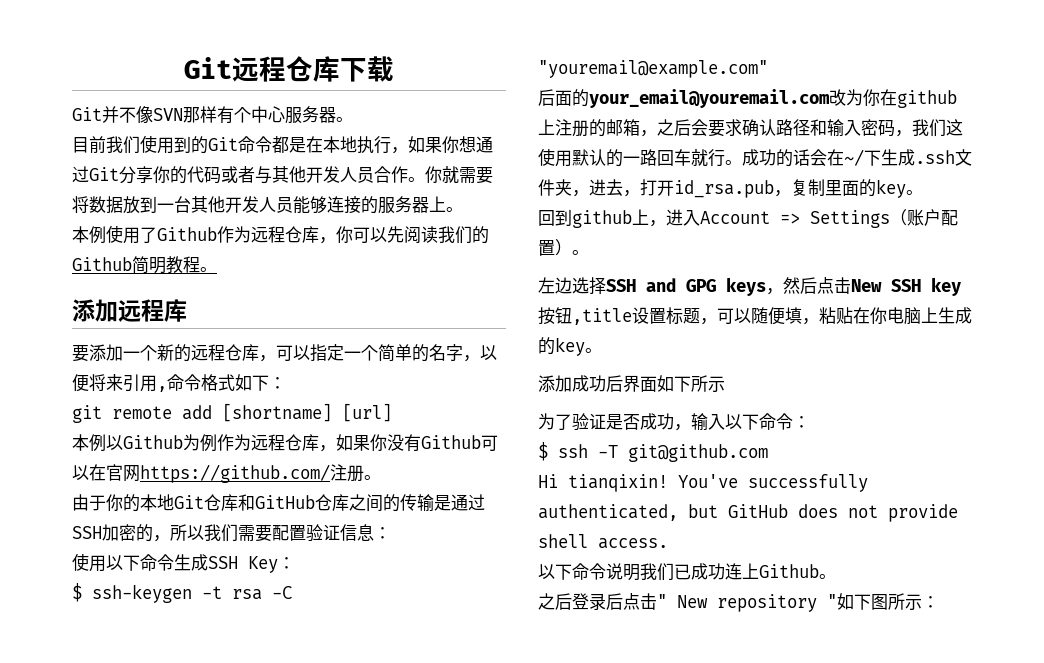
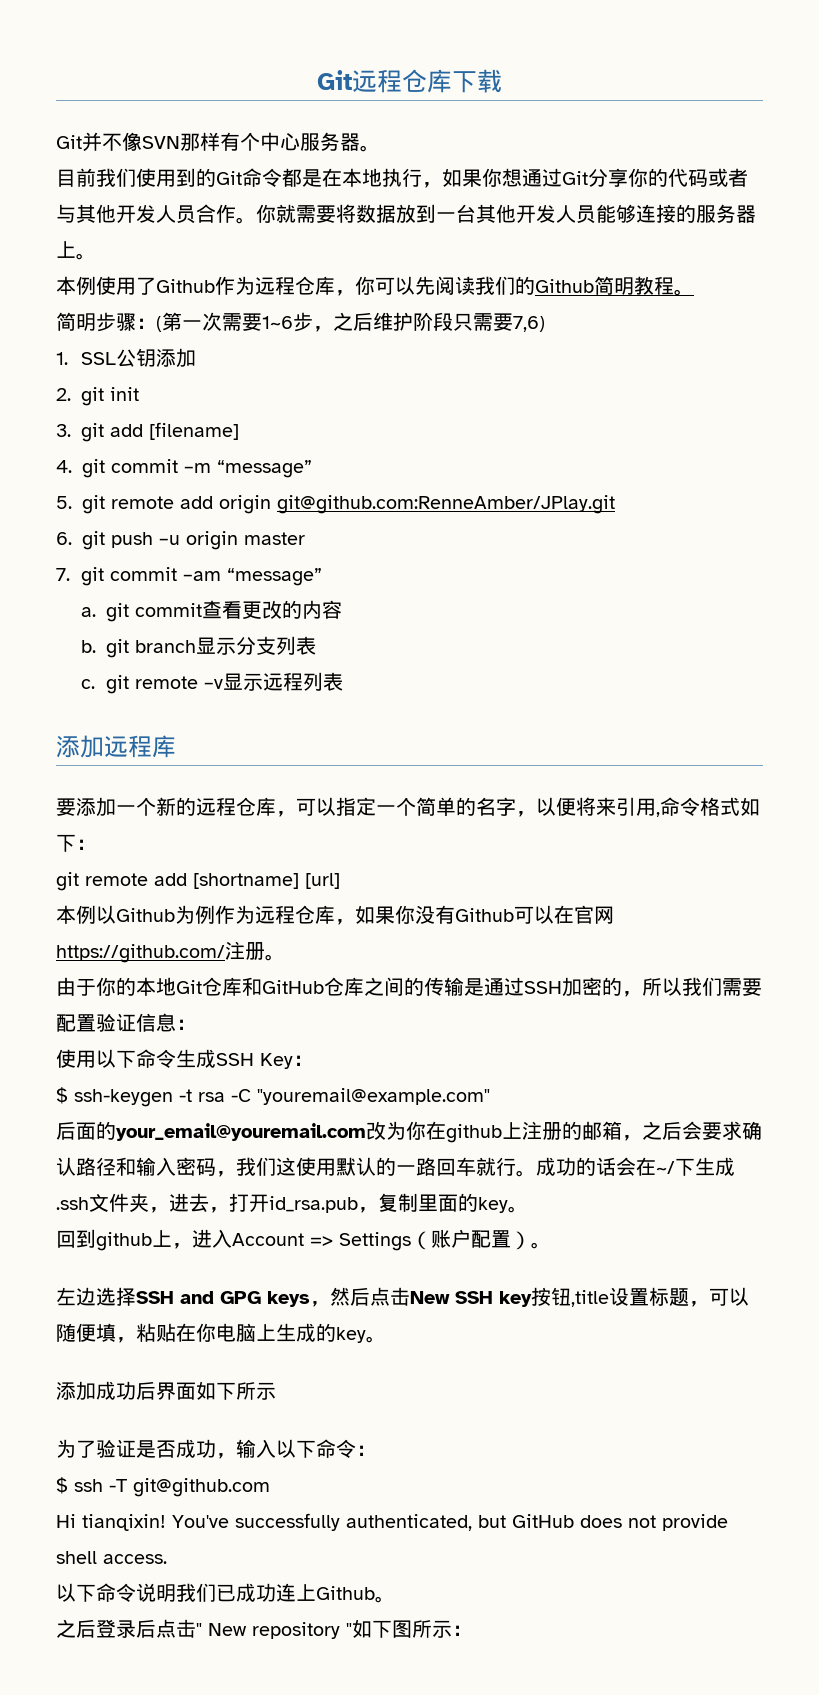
(217, 269) none -> [56,312,545,332] [56,348,196,368] [56,387,139,406] [56,422,239,442] [56,459,312,478] [56,495,615,514] [56,531,305,550] [56,567,322,586] [80,600,342,622] [80,636,316,658] [80,672,343,694] // 简明步骤：(第一次需要1~6步，之后维护阶段只需要7,6) // 1. SSL公钥添加 // 2. git init // 3. git add [filename] // 4. git commit –m “message” // 5. git remote add origin git@github.com:RenneAmber/JPlay.git // 6. git push –u origin master // 7. git commit –am “message” // a. git commit查看更改的内容 // b. git branch显示分支列表 // c. git remote –v显示远程列表

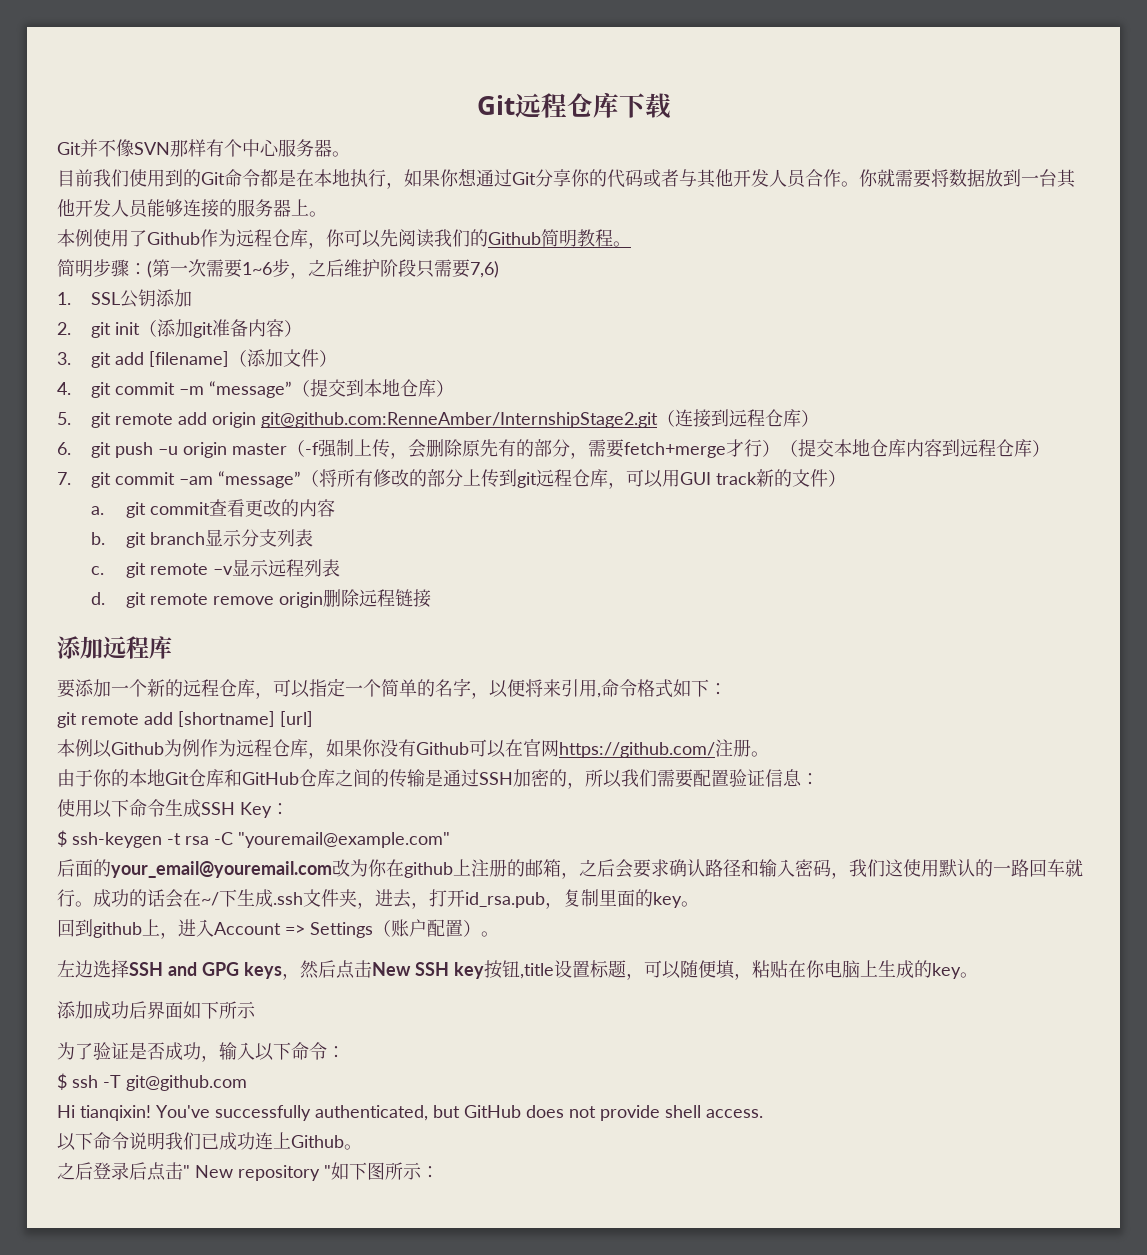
(139, 394) none -> [139,319,303,338] （添加git准备内容）
(239, 431) none -> [229,349,338,367] （添加文件）
(312, 469) none -> [292,379,455,397] （提交到本地仓库）
[277,495,615,514] git@github.com:RenneAmber/JPlay.git -> [261,409,820,428] git@github.com:RenneAmber/InternshipStage2.git（连接到远程仓库）
(305, 538) none -> [287,439,1051,459] （-f强制上传，会删除原先有的部分，需要fetch+merge才行）（提交本地仓库内容到远程仓库）
(322, 577) none -> [301,469,847,489] （将所有修改的部分上传到git远程仓库，可以用GUI track新的文件）
(343, 681) none -> [91,589,431,608] // d. git remote remove origin删除远程链接

